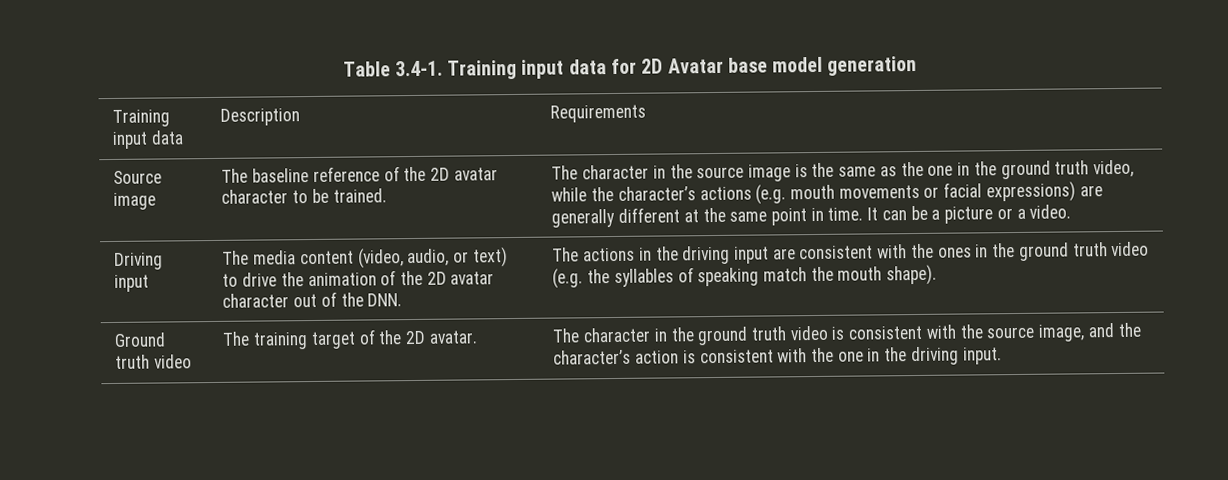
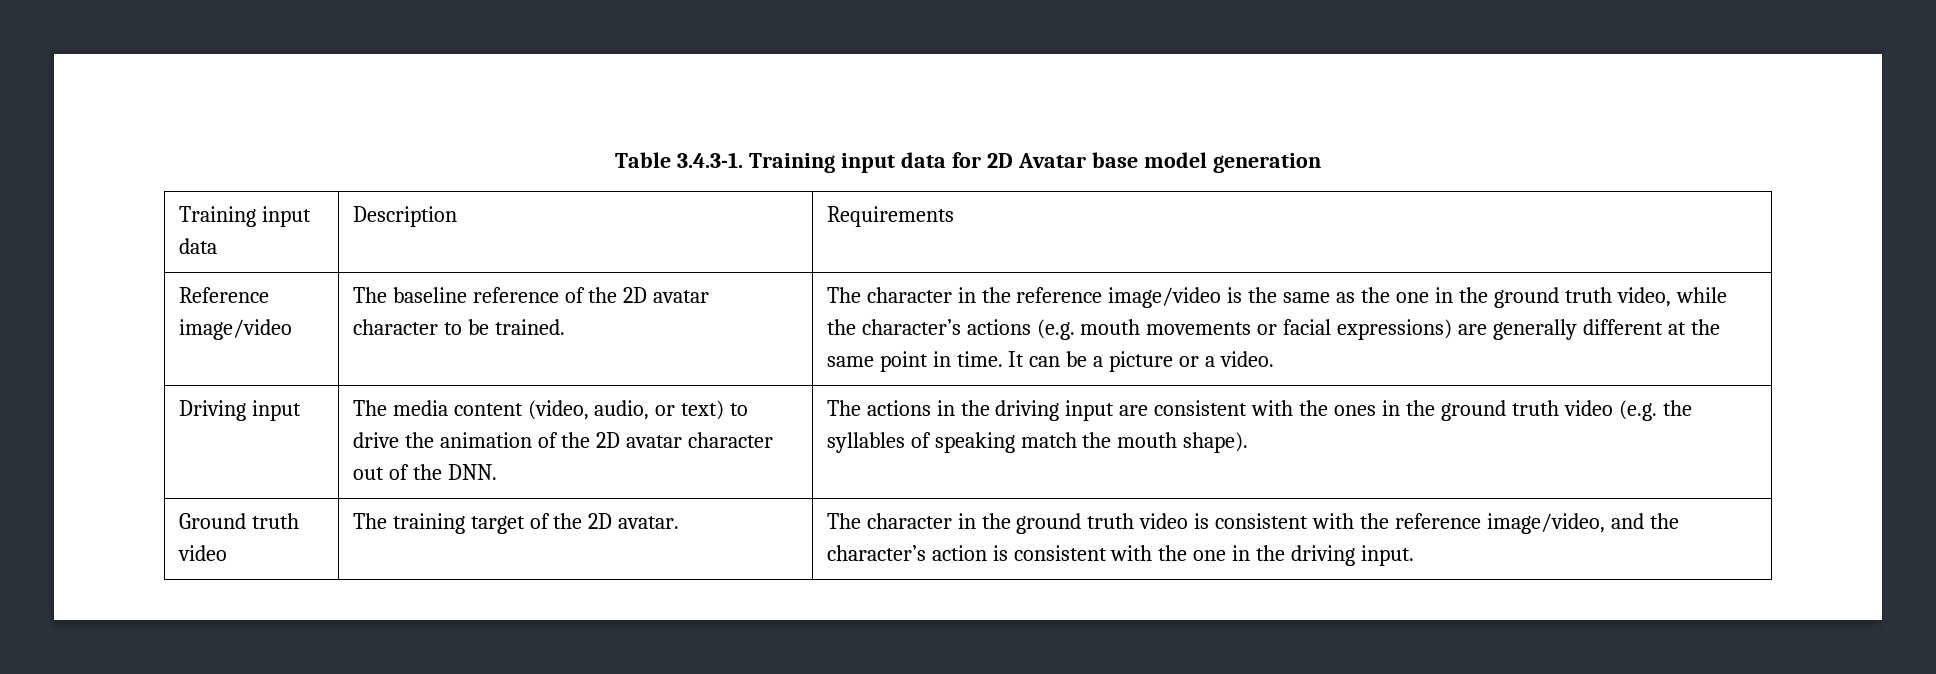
[394,60,443,77] 3.4-1. -> [677,152,744,168] 3.4.3-1.
[113,170,163,184] [113,192,157,210] Source image -> [178,287,269,303] [178,319,292,340] Reference image/video
[696,164,792,182] source image -> [1016,287,1222,308] reference image/video
[986,324,1086,342] source image, -> [1395,513,1605,534] reference image/video,

